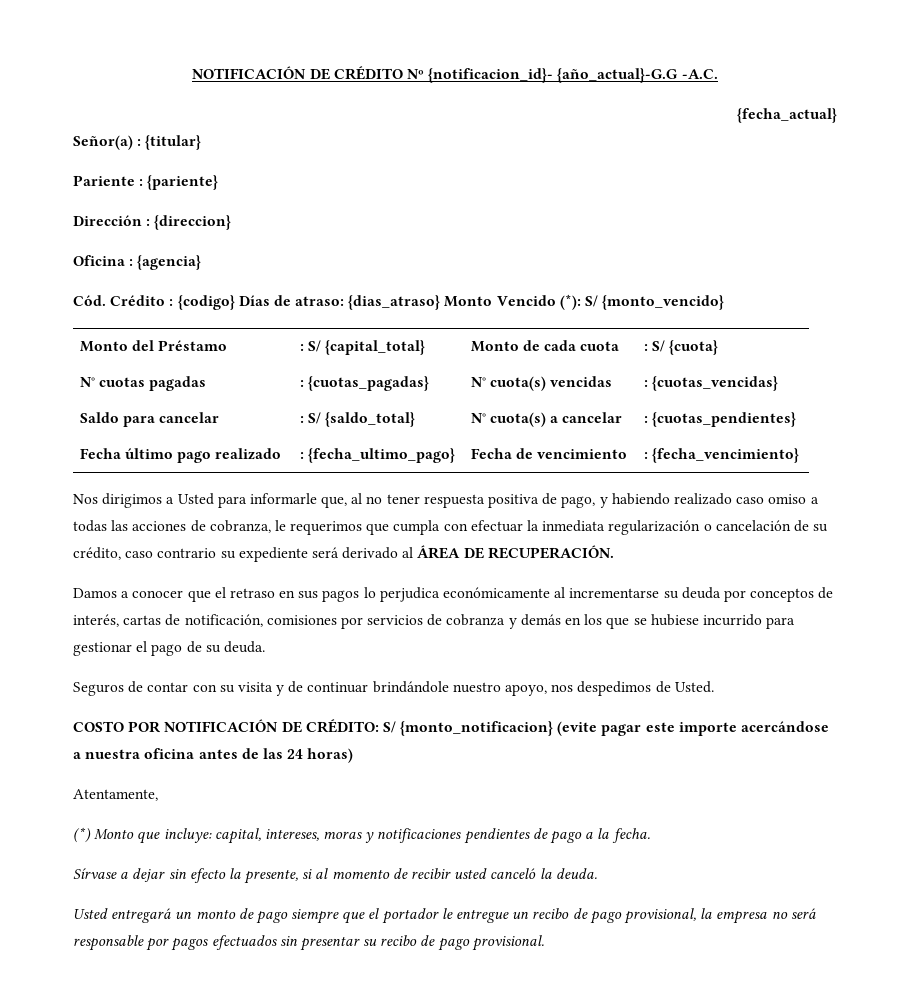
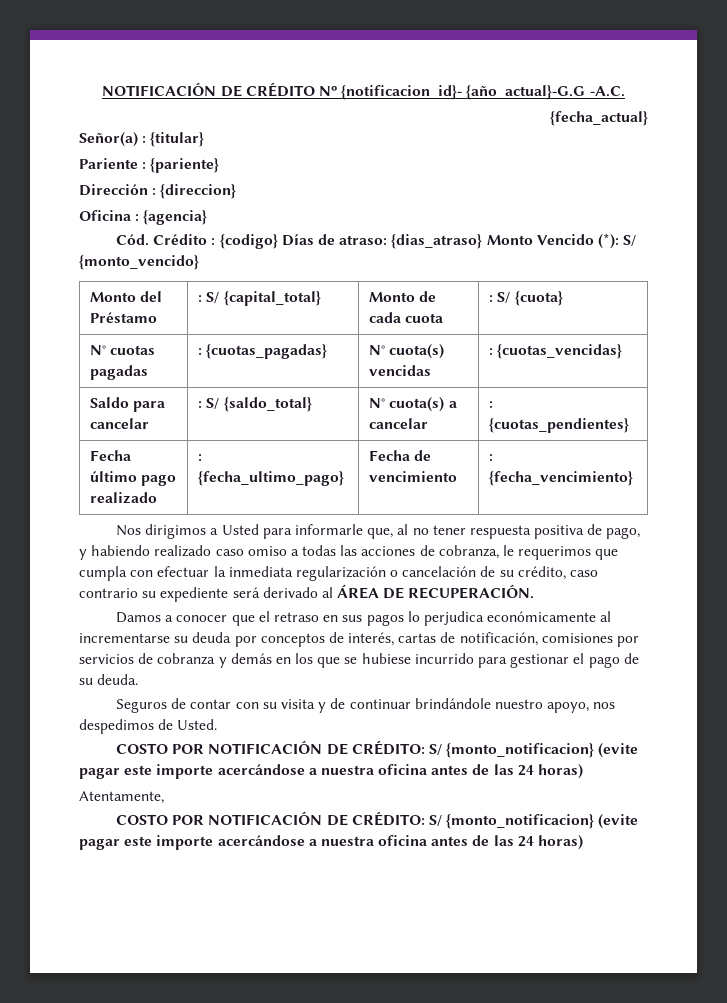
[73,827,650,844] [73,868,597,884] [73,908,816,924] [73,935,544,951] (*) Monto que incluye: capital, intereses, moras y notificaciones pendientes de pago a la fecha. // Sírvase a dejar sin efecto la presente, si al momento de recibir usted canceló la deuda. // Usted entregará un monto de pago siempre que el portador le entregue un recibo de pago provisional, la empresa no será responsable por pagos efectuados sin presentar su recibo de pago provisional. -> [116,811,639,829] [79,835,584,850] COSTO POR NOTIFICACIÓN DE CRÉDITO: S/ {monto_notificacion} (evite pagar este importe acercándose a nuestra oficina antes de las 24 horas)

